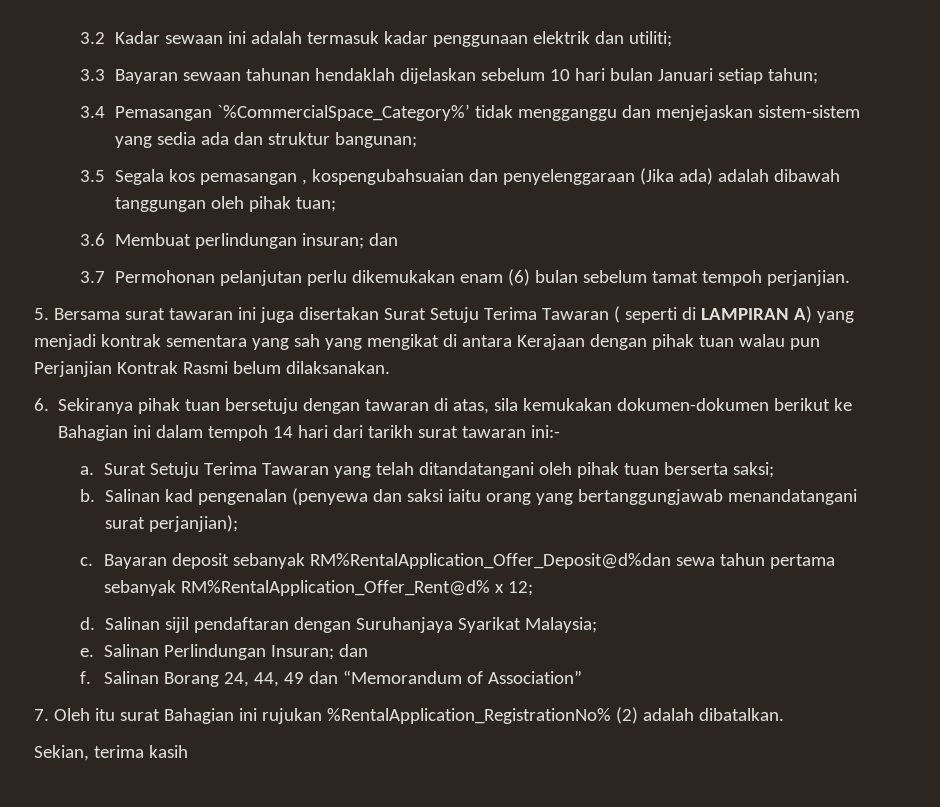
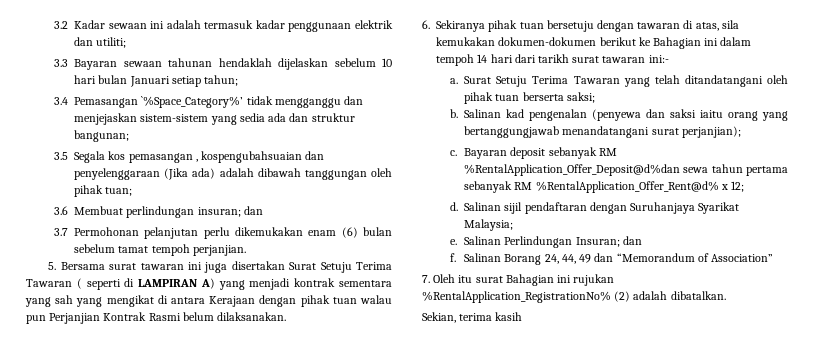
[216,104,470,121] `%CommercialSpace_Category%’ -> [141,96,244,108] `%Space_Category%’
[309,553,671,569] RM%RentalApplication_Offer_Deposit@d%dan -> [598,148,617,156] [464,164,681,176] RM %RentalApplication_Offer_Deposit@d%dan
[180,580,490,596] RM%RentalApplication_Offer_Rent@d% -> [514,181,719,193] RM %RentalApplication_Offer_Rent@d%

